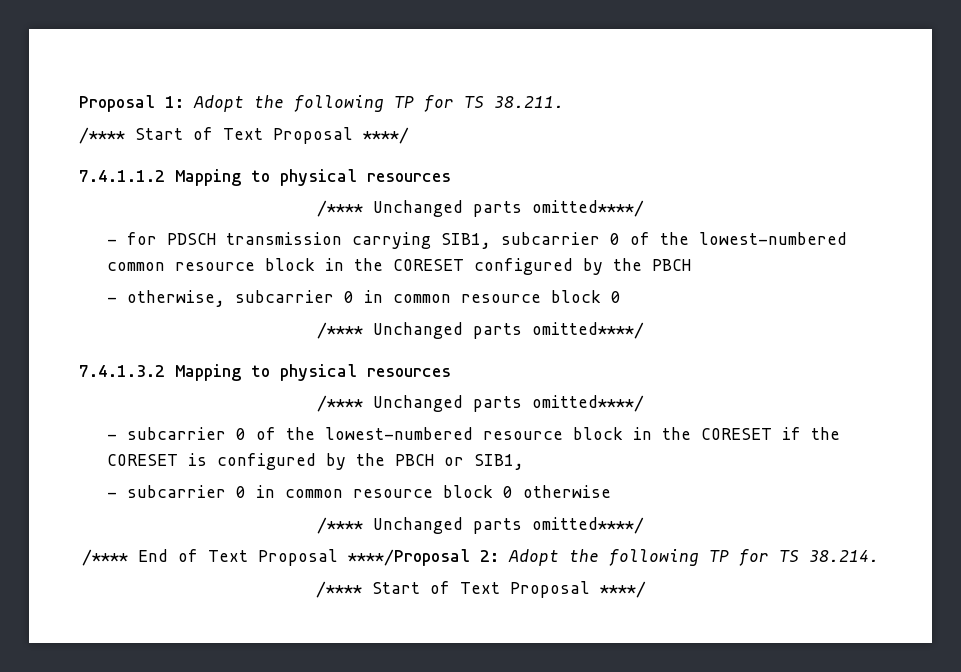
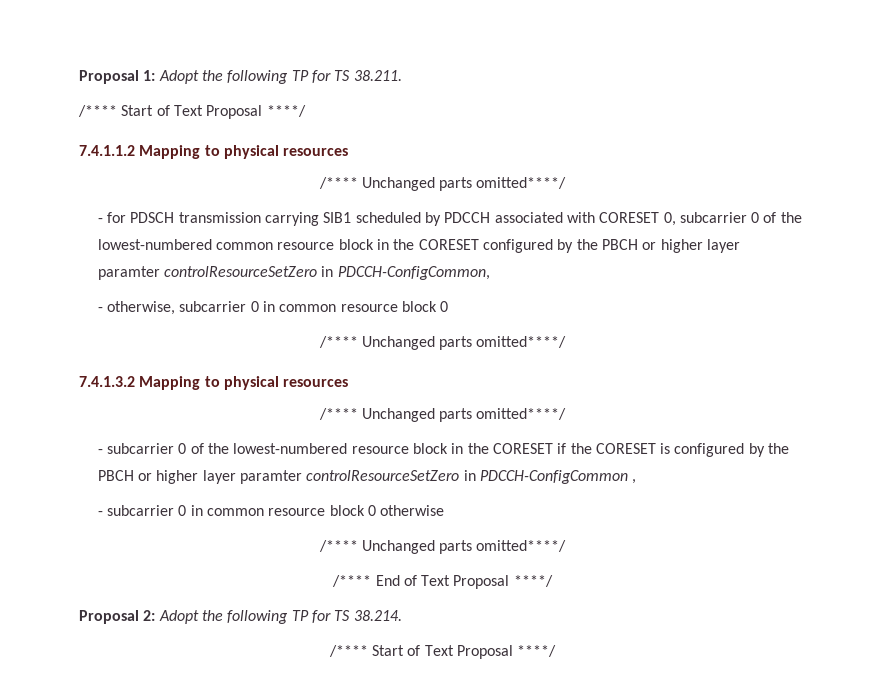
[440,233,491,249] SIB1, -> [323,212,676,226] SIB1 scheduled by PDCCH associated with CORESET 0,
(691, 265) none -> [642,239,740,253] [97,266,490,280] or higher layer paramter controlResourceSetZero in PDCCH-ConfigCommon,
[473,454,524,470] SIB1, -> [156,470,637,484] higher layer paramter controlResourceSetZero in PDCCH-ConfigCommon ,
[348,549,470,566] ****/Proposal -> [513,575,553,587] [79,610,139,624] ****/ // Proposal

